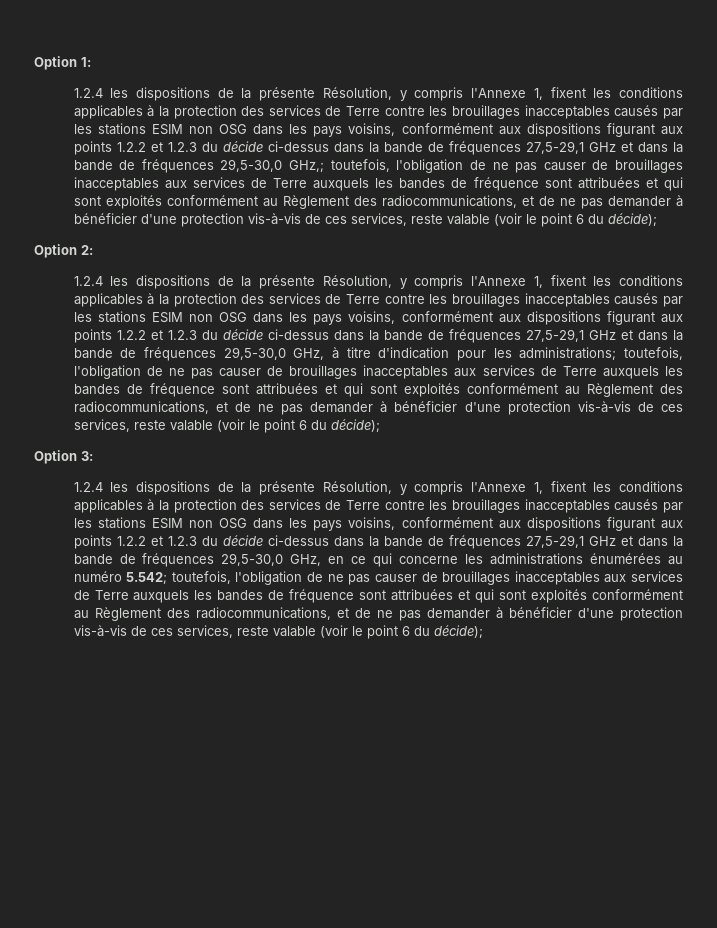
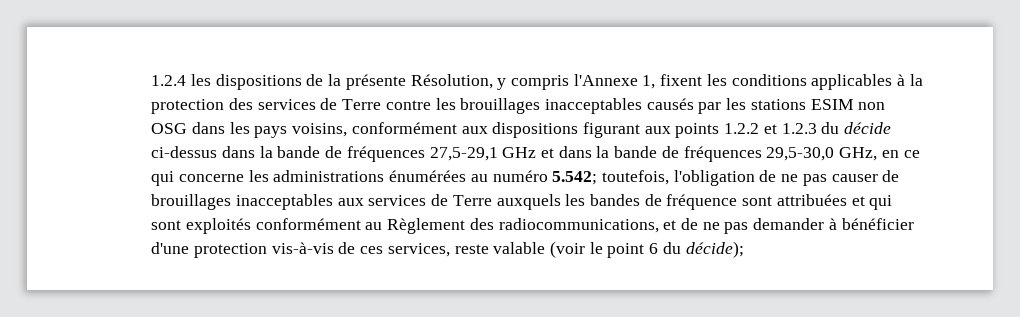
[34,56,91,70] [73,87,683,101] [73,105,683,119] [73,123,683,137] [73,141,683,155] [73,159,684,173] [73,177,683,191] [73,195,683,209] [73,213,657,227] [34,244,93,258] [73,275,683,289] [73,293,683,307] [73,311,683,325] [73,329,683,343] [73,347,683,361] [73,365,683,379] [73,383,683,397] [73,401,684,415] [73,419,380,433] [34,450,93,464] Option 1: // 1.2.4 les dispositions de la présente Résolution, y compris l'Annexe 1, fixent les conditions applicables à la protection des services de Terre contre les brouillages inacceptables causés par les stations ESIM non OSG dans les pays voisins, conformément aux dispositions figurant aux points 1.2.2 et 1.2.3 du décide ci-dessus dans la bande de fréquences 27,5-29,1 GHz et dans la bande de fréquences 29,5-30,0 GHz,; toutefois, l'obligation de ne pas causer de brouillages inacceptables aux services de Terre auxquels les bandes de fréquence sont attribuées et qui sont exploités conformément au Règlement des radiocommunications, et de ne pas demander à bénéficier d'une protection vis-à-vis de ces services, reste valable (voir le point 6 du décide); // Option 2: // 1.2.4 les dispositions de la présente Résolution, y compris l'Annexe 1, fixent les conditions applicables à la protection des services de Terre contre les brouillages inacceptables causés par les stations ESIM non OSG dans les pays voisins, conformément aux dispositions figurant aux points 1.2.2 et 1.2.3 du décide ci-dessus dans la bande de fréquences 27,5-29,1 GHz et dans la bande de fréquences 29,5-30,0 GHz, à titre d'indication pour les administrations; toutefois, l'obligation de ne pas causer de brouillages inacceptables aux services de Terre auxquels les bandes de fréquence sont attribuées et qui sont exploités conformément au Règlement des radiocommunications, et de ne pas demander à bénéficier d'une protection vis-à-vis de ces services, reste valable (voir le point 6 du décide); // Option 3: // -> (151, 80) none

